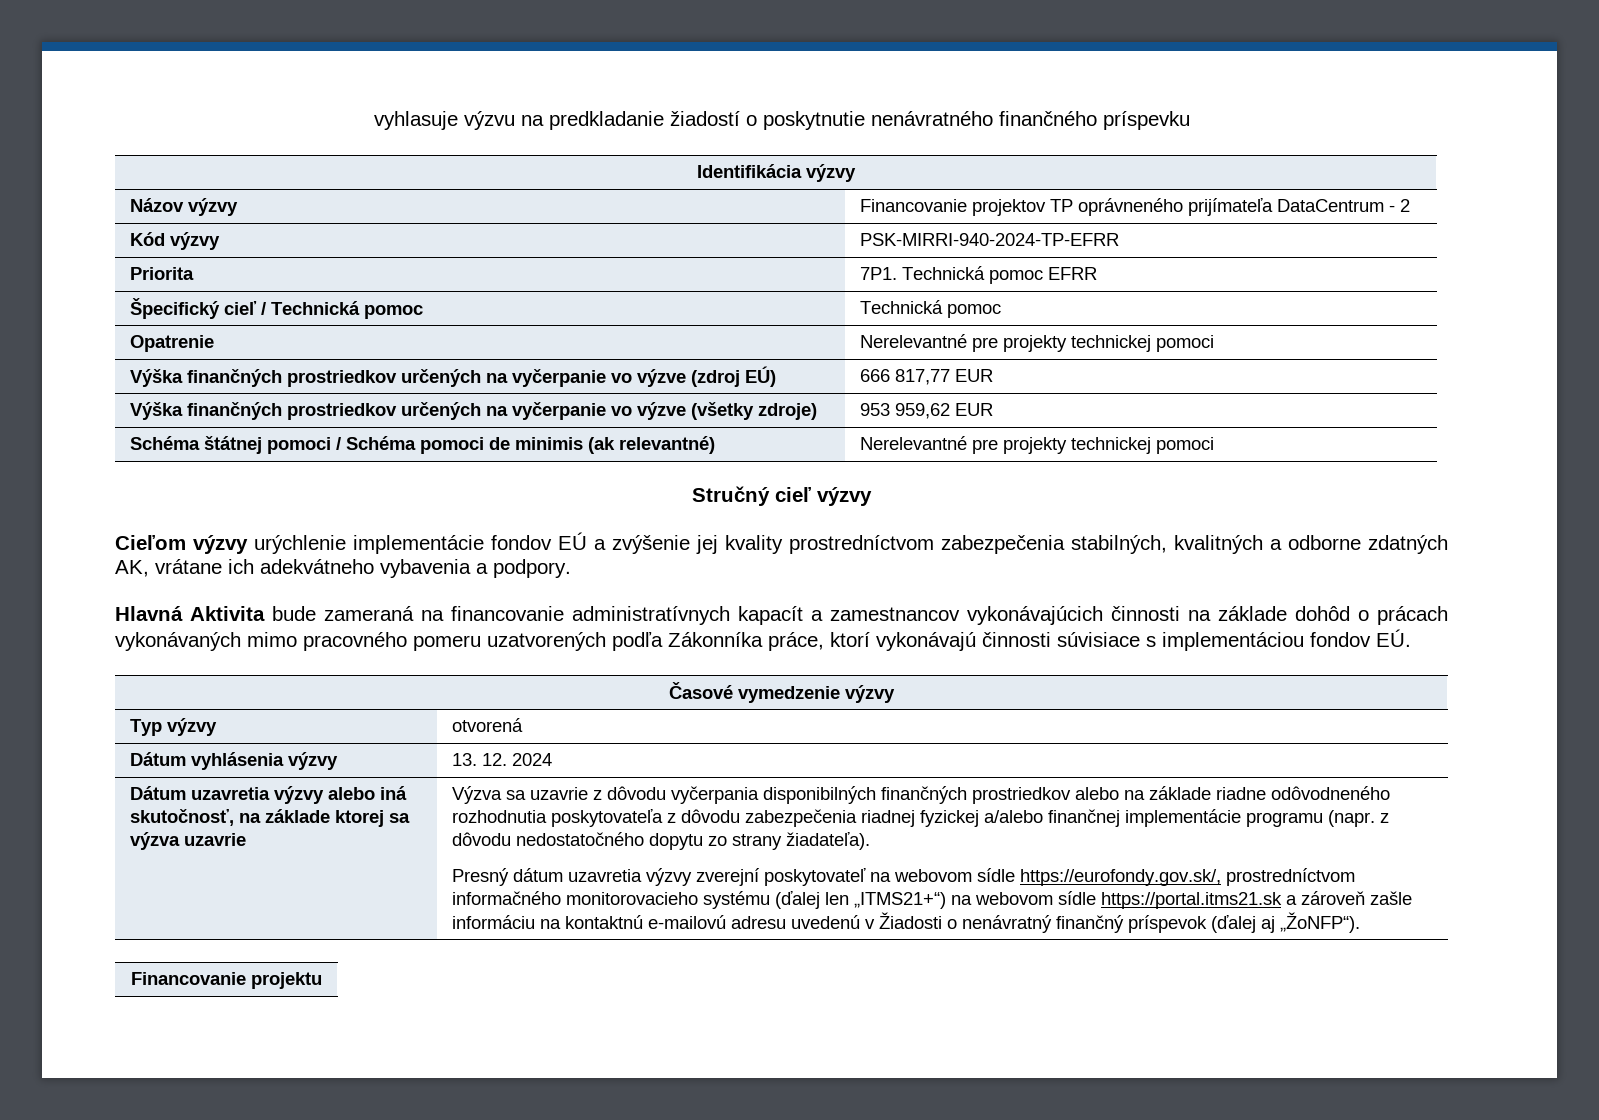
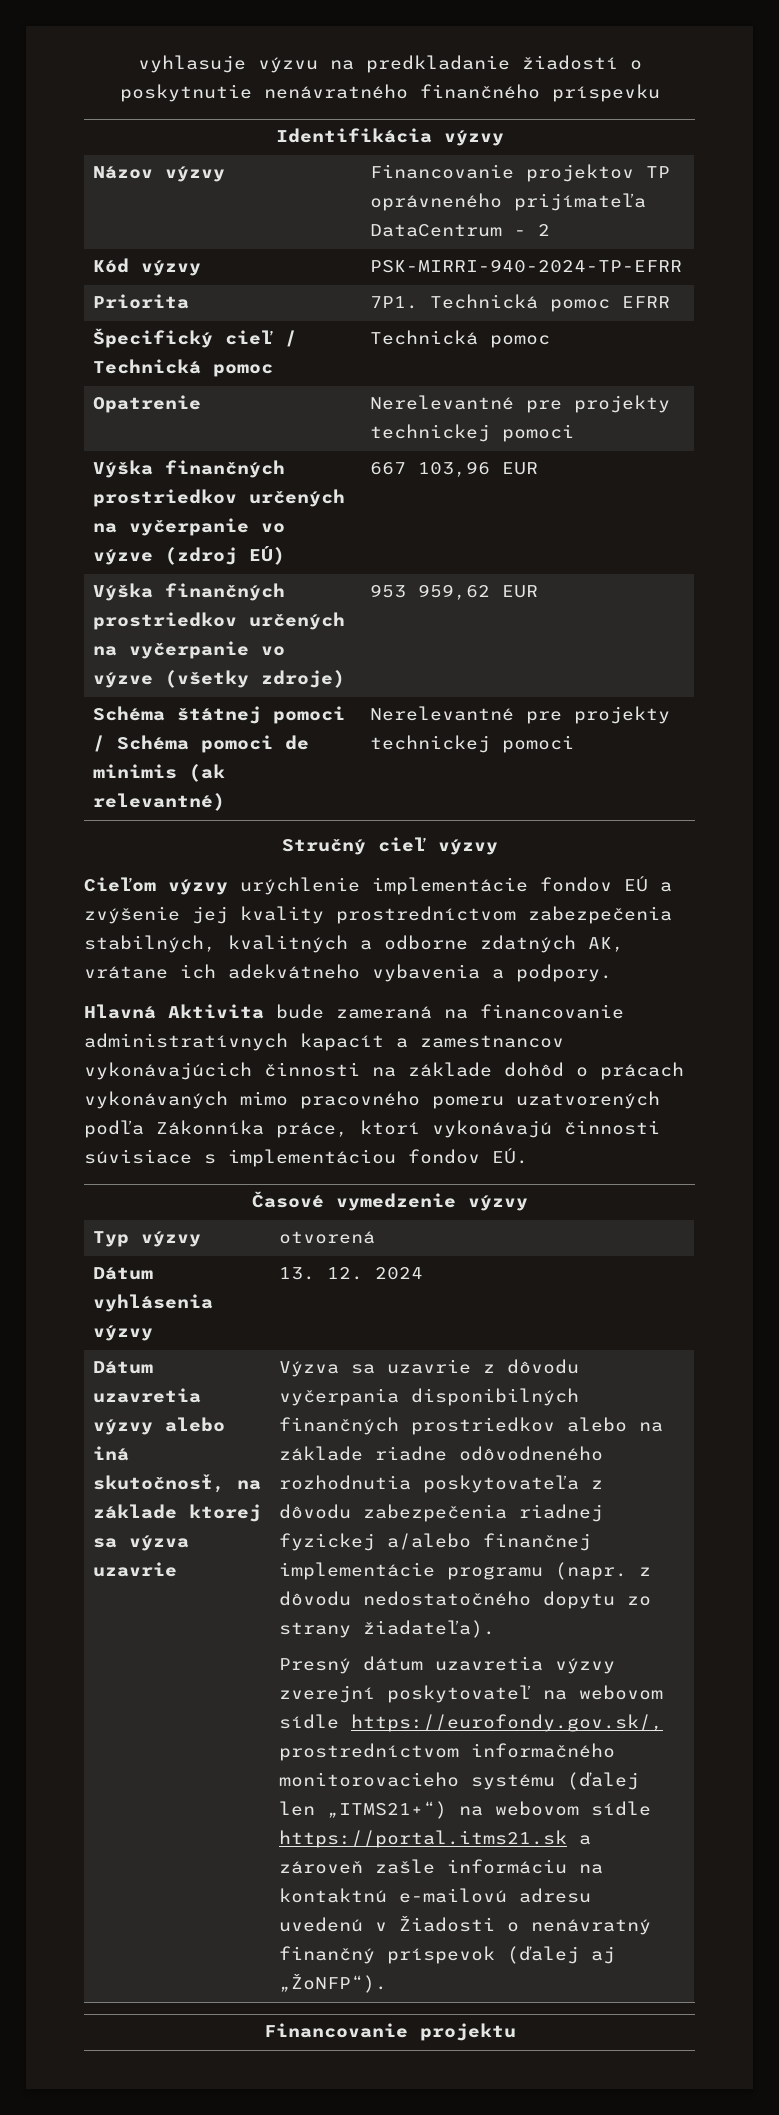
[859,369,950,385] 666 817,77 -> [370,461,491,477] 667 103,96

